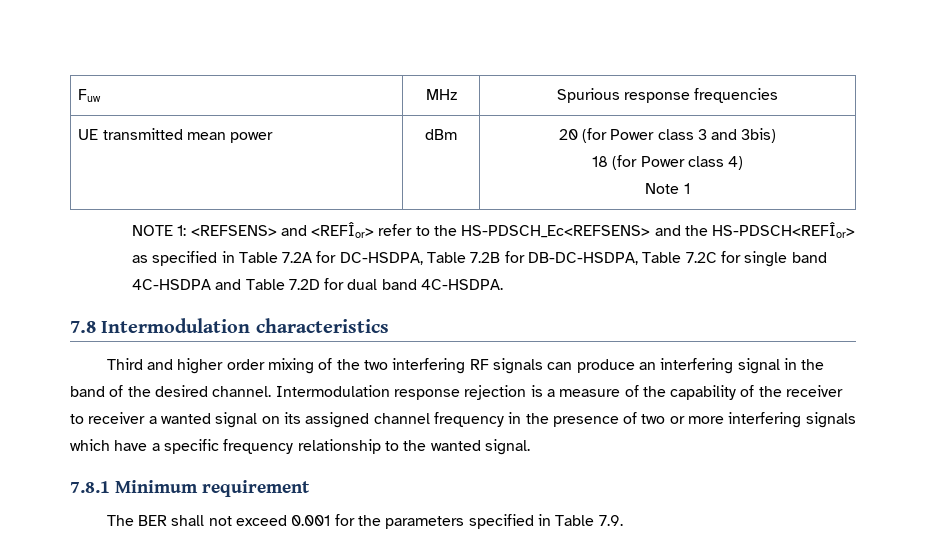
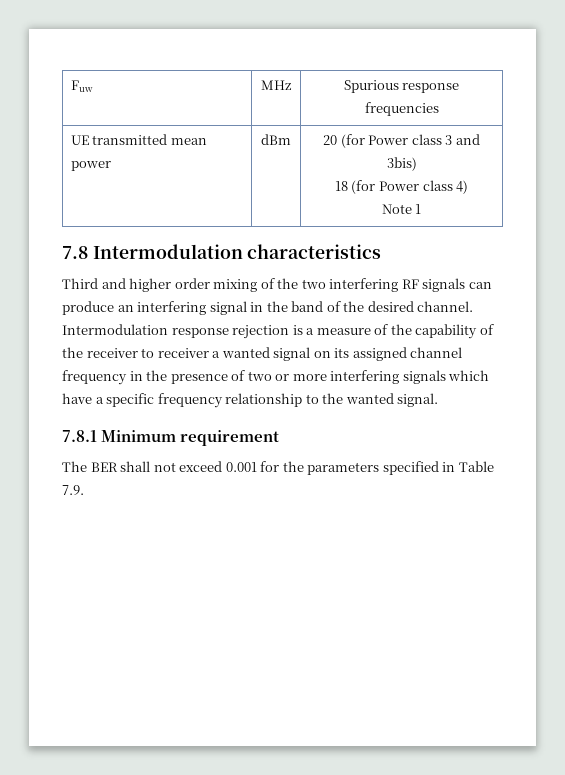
[131,222,856,238] [131,251,827,267] [131,278,504,290] // NOTE 1: <REFSENS> and <REFÎor> refer to the HS-PDSCH_Ec<REFSENS> and the HS-PDSCH<REFÎor> as specified in Table 7.2A for DC-HSDPA, Table 7.2B for DB-DC-HSDPA, Table 7.2C for single band 4C-HSDPA and Table 7.2D for dual band 4C-HSDPA. -> (422, 209) none

